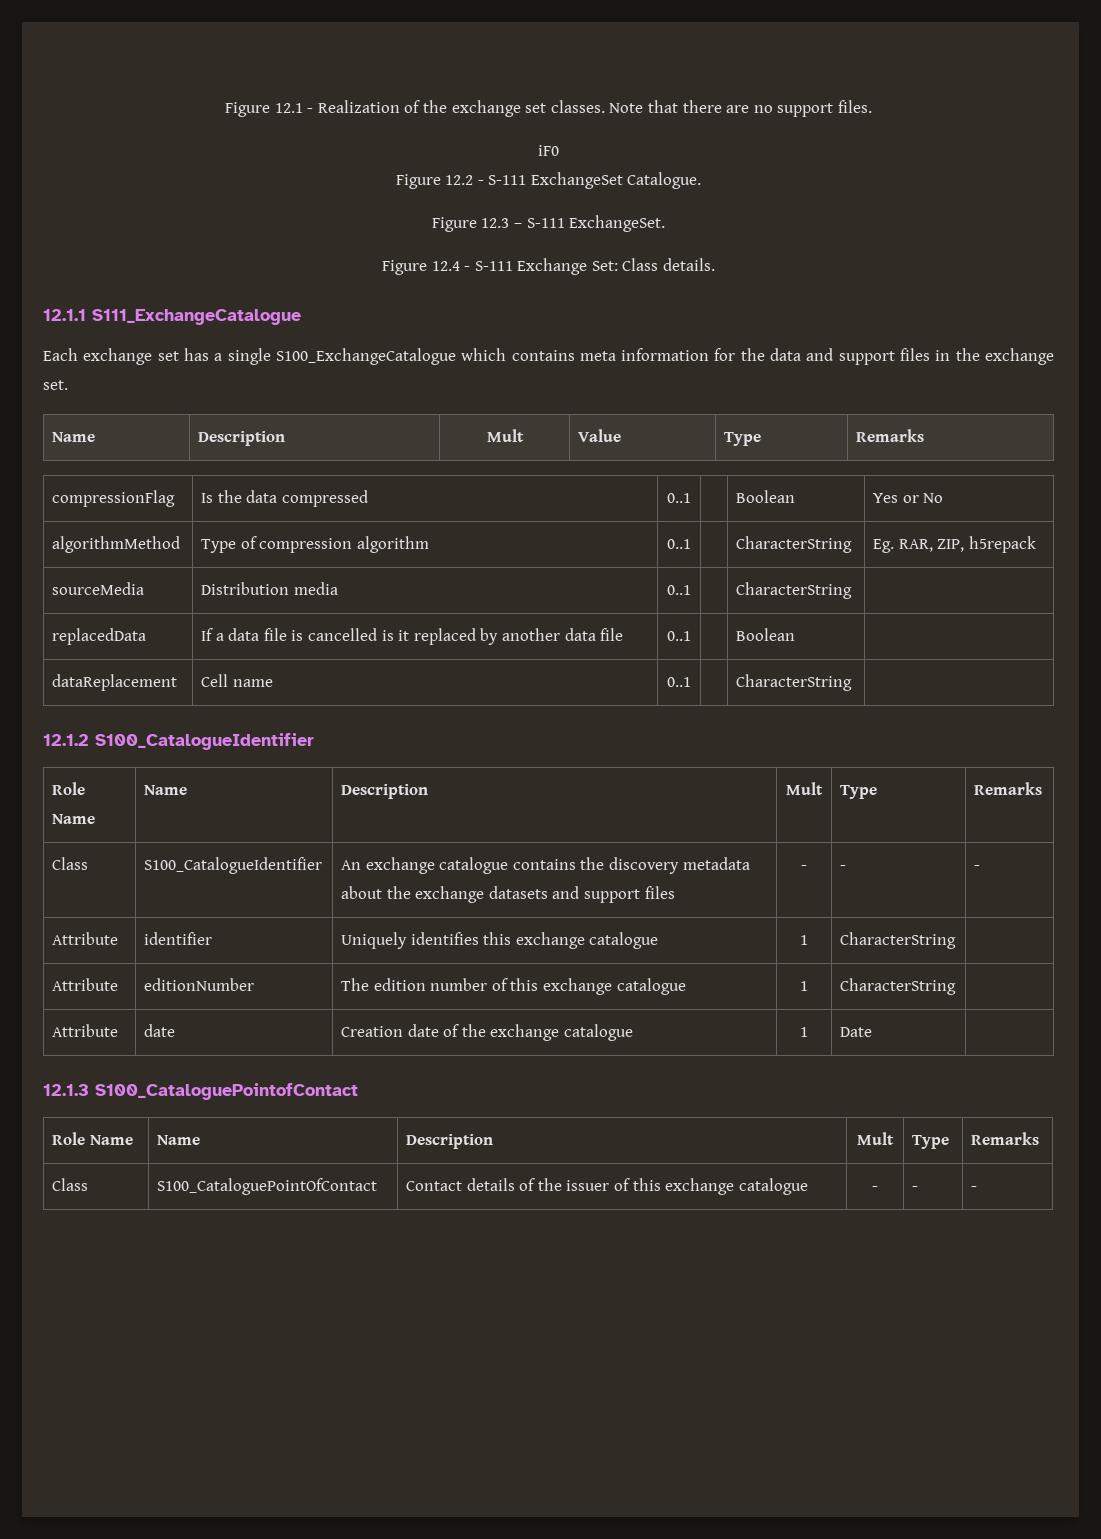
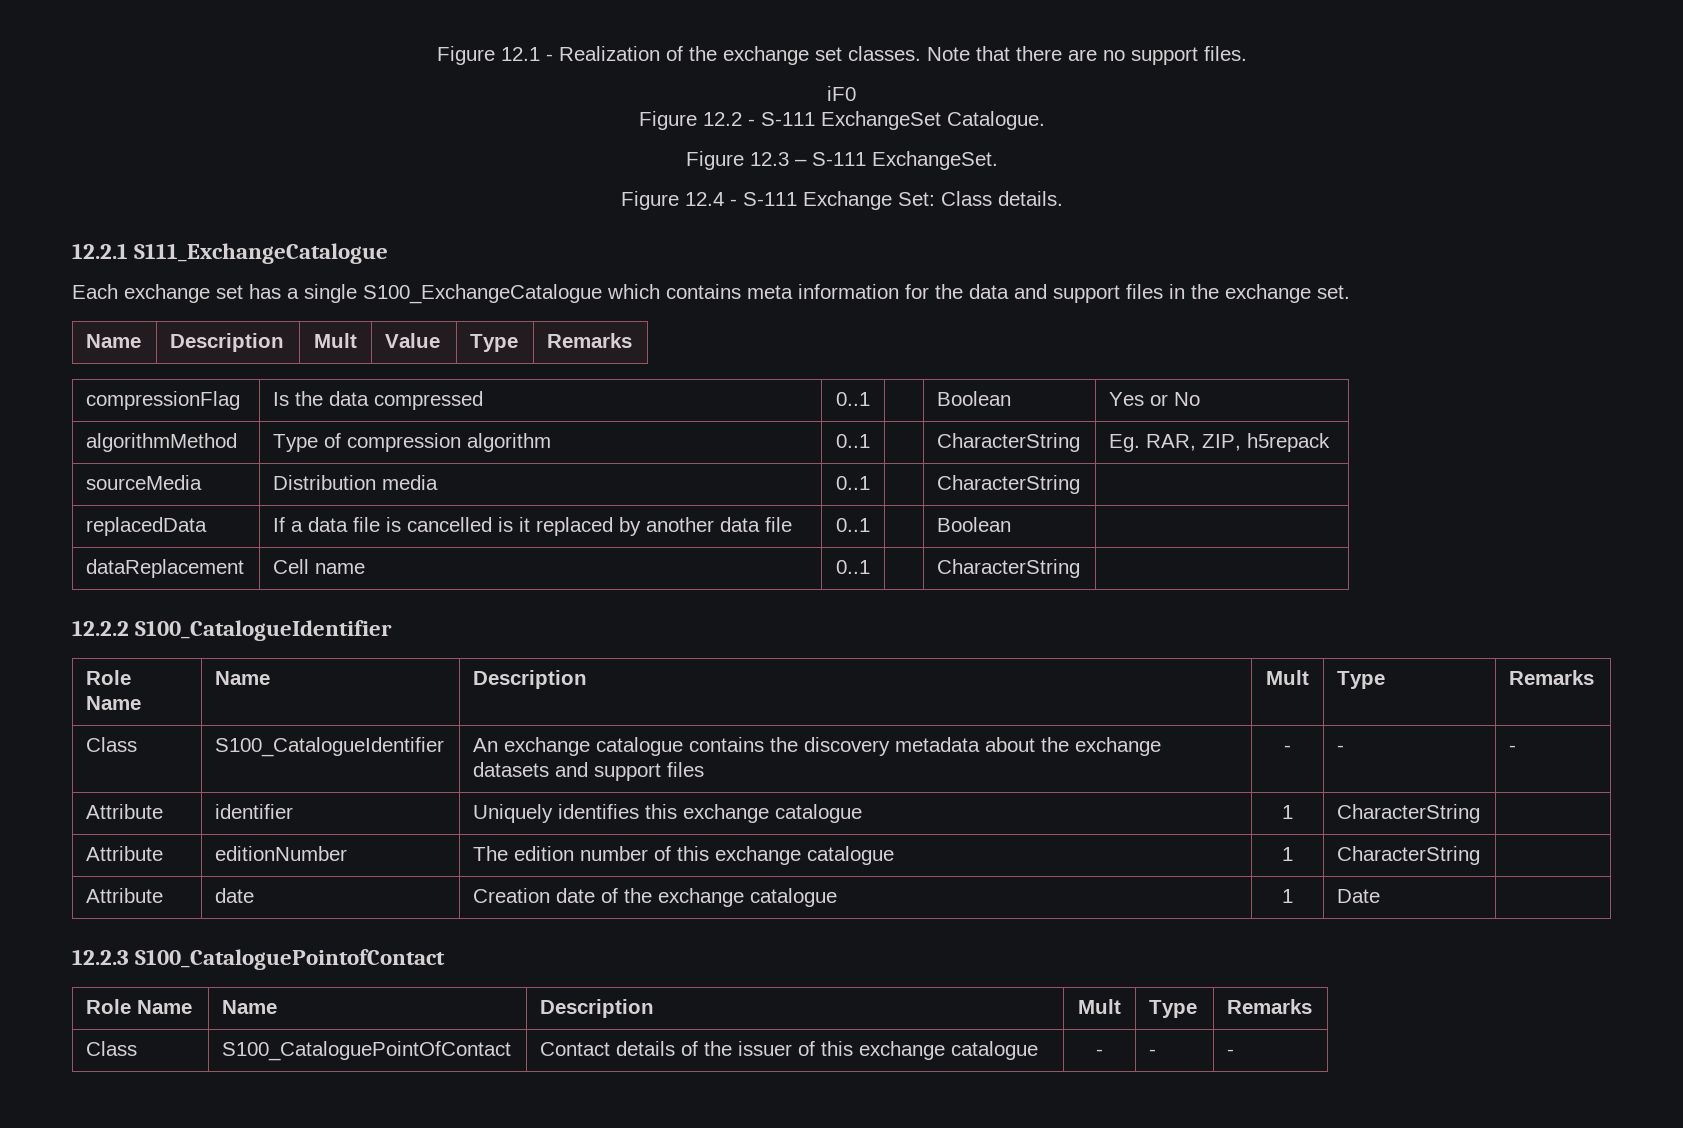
[43,309,86,321] 12.1.1 -> [72,243,128,259] 12.2.1
[43,734,89,746] 12.1.2 -> [72,620,129,636] 12.2.2
[43,1084,89,1096] 12.1.3 -> [72,949,129,965] 12.2.3

